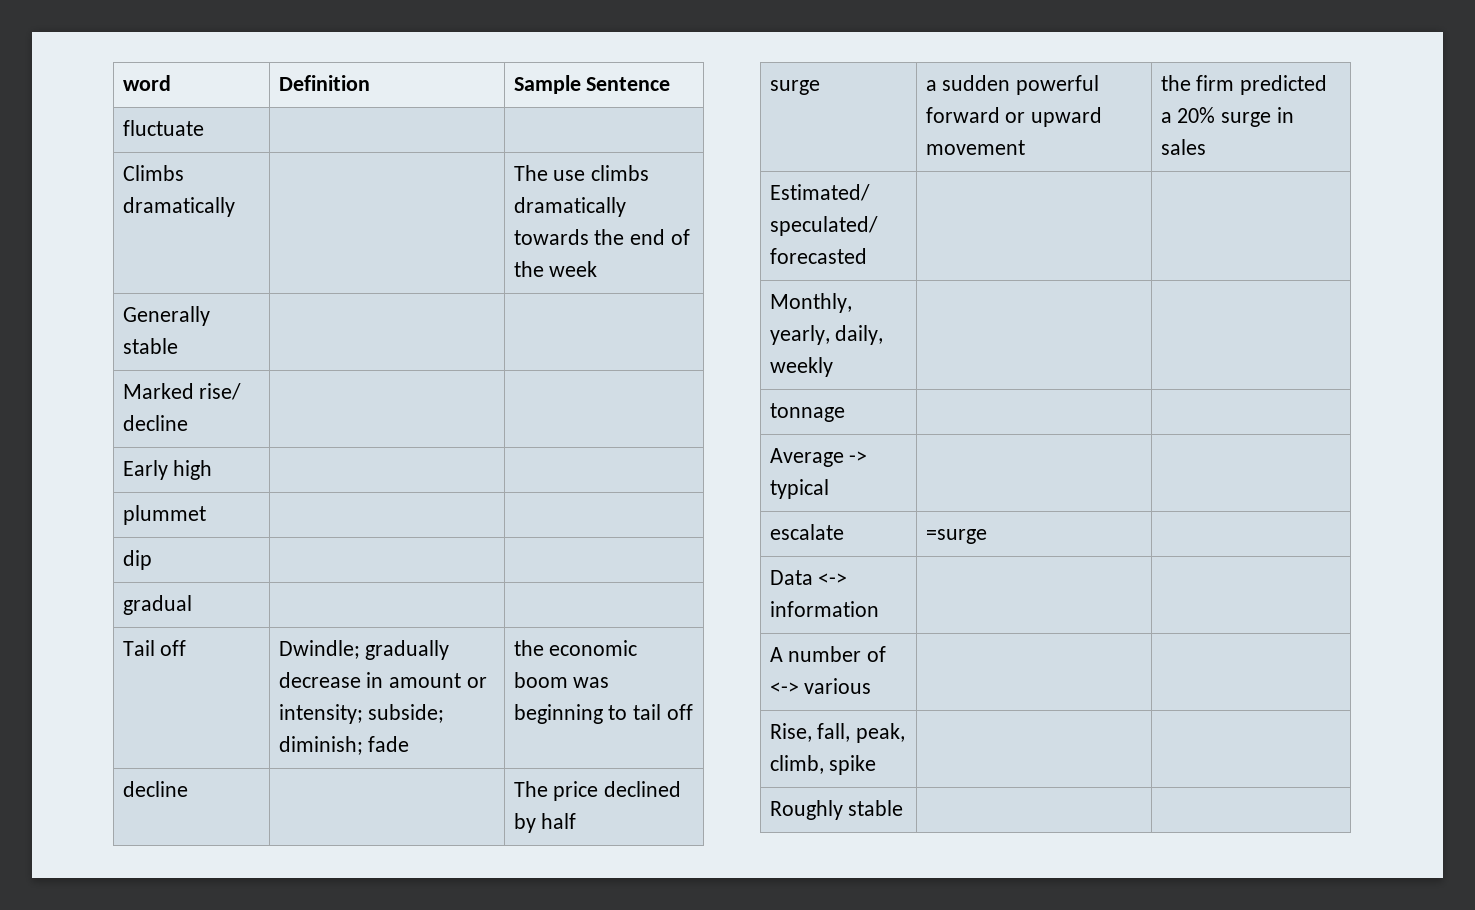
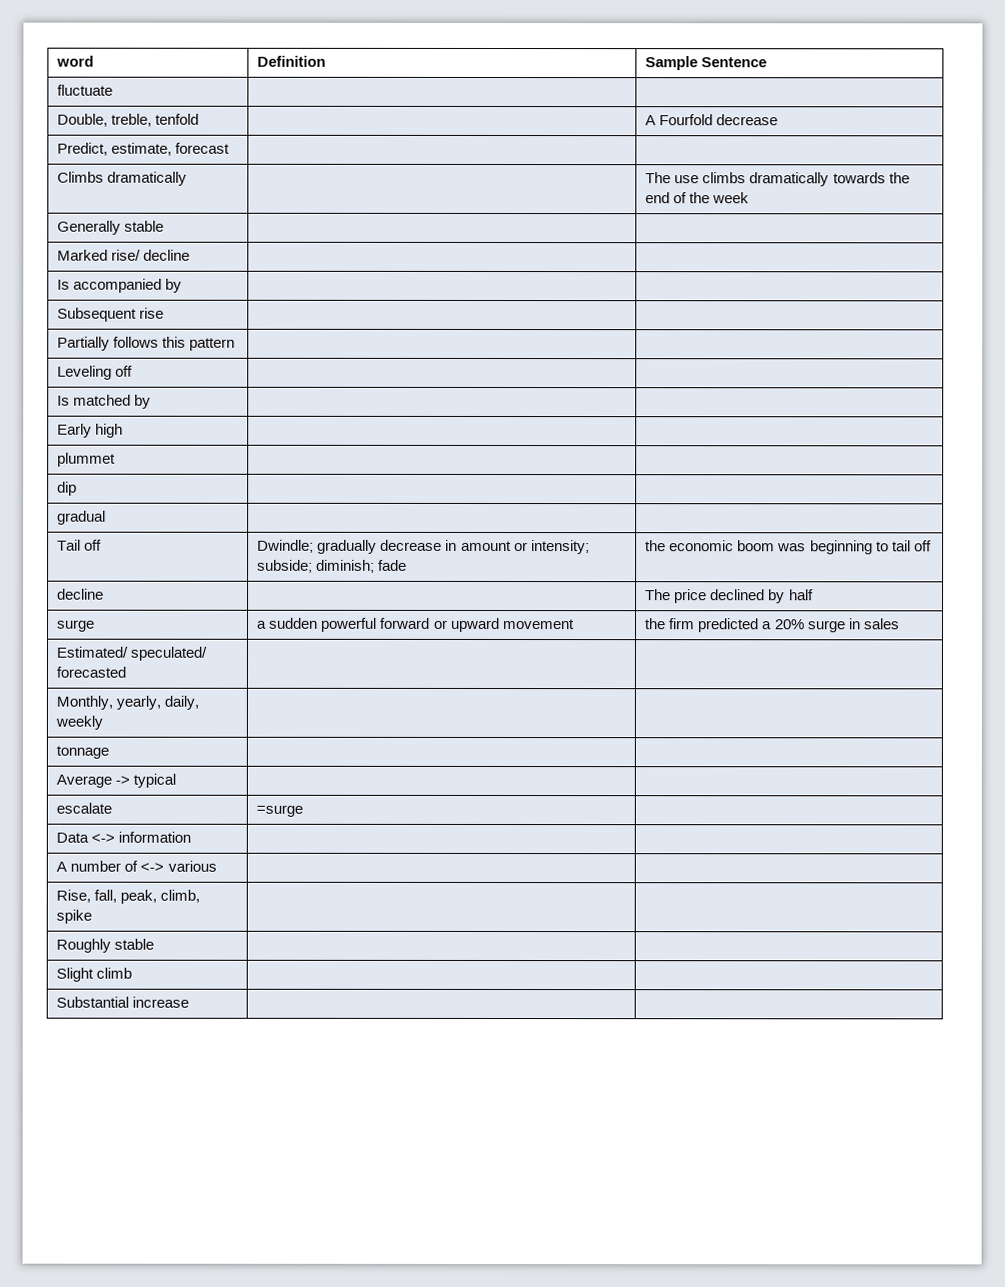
(204, 128) none -> [57,113,200,127] [645,114,779,126] [57,142,231,156] // Double, treble, tenfold | | A Fourfold decrease // Predict, estimate, forecast | |
(188, 423) none -> [57,278,183,293] [57,307,165,322] [57,336,236,351] [57,365,134,380] [57,394,152,409] // Is accompanied by | | // Subsequent rise | | // Partially follows this pattern | | // Leveling off | | // Is matched by | |
(904, 808) none -> [56,967,133,982] [56,996,190,1008] // Slight climb | | // Substantial increase | |

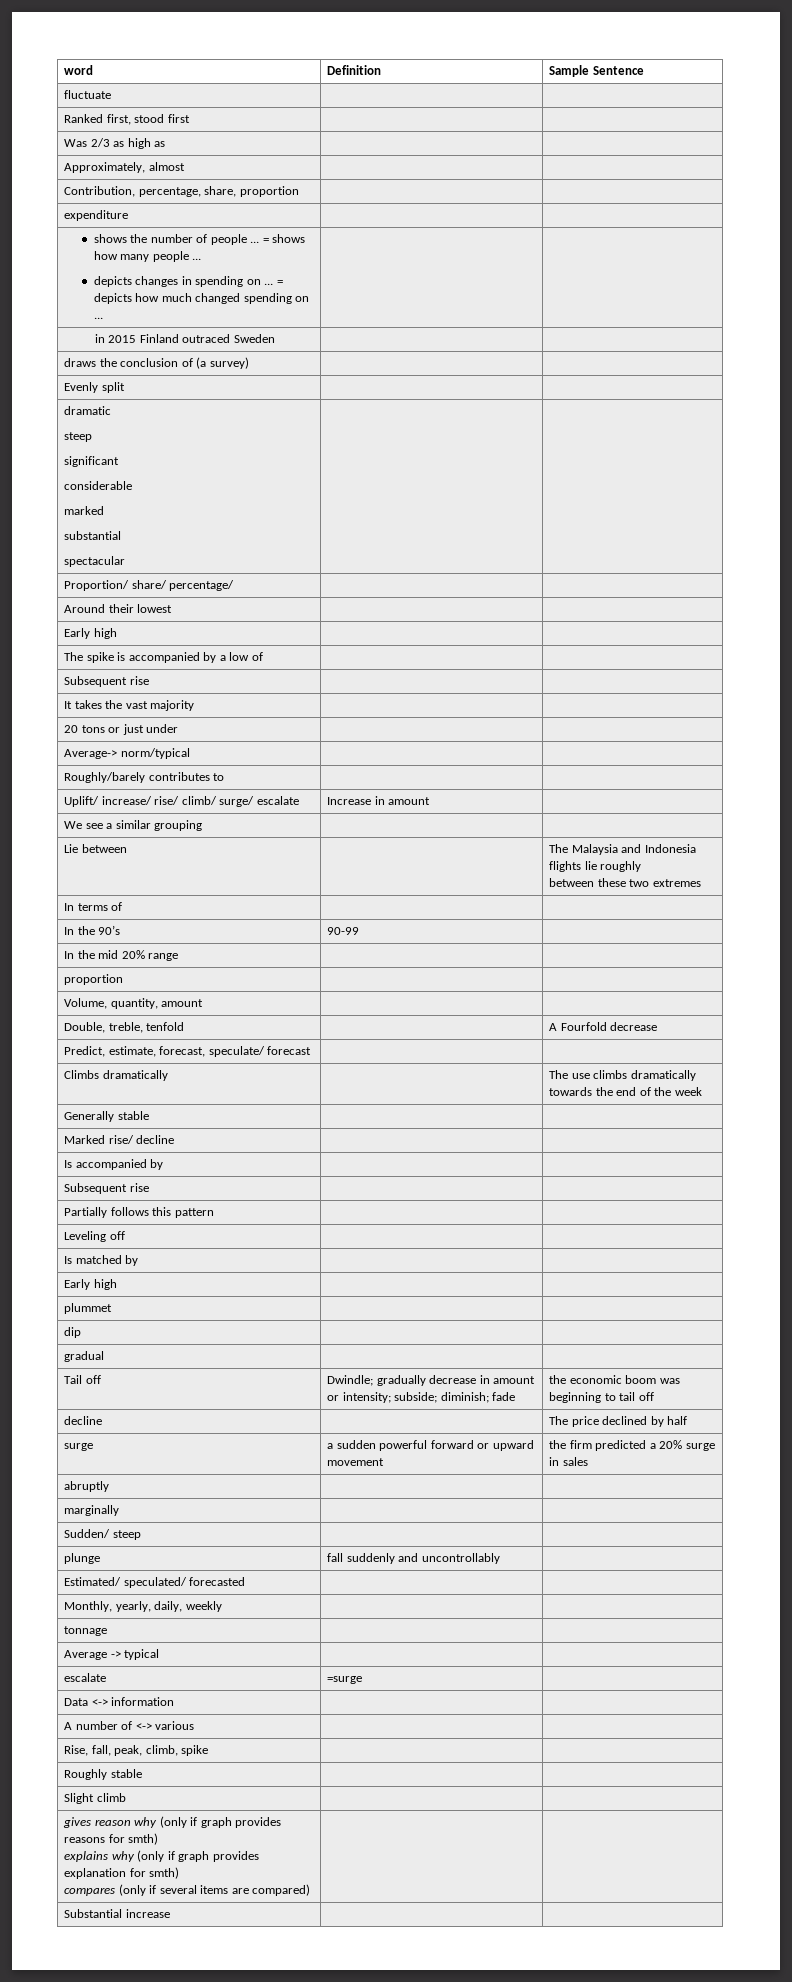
(114, 90) none -> [64,114,190,125] [64,138,166,149] [64,162,185,173] [64,186,299,197] [64,210,129,221] [93,234,306,245] [93,251,202,262] [93,276,283,287] [93,293,310,304] [93,317,103,319] [94,334,275,343] [64,357,249,369] [64,382,125,393] [64,406,112,415] [64,432,93,442] [64,456,120,467] [64,481,133,490] [64,506,105,515] [64,531,122,540] [64,556,126,567] [64,580,235,591] [64,604,173,613] [64,628,117,639] [64,652,263,663] [64,676,149,687] [64,700,195,711] [64,724,179,735] [64,748,190,759] [64,772,225,783] [64,796,299,807] [327,796,431,805] [64,820,203,831] [64,844,127,853] [549,844,696,855] [549,861,642,872] [549,878,701,887] [64,902,123,911] [64,925,121,935] [327,927,360,935] [64,950,179,961] [64,974,124,985] [64,998,204,1009] // Ranked first, stood first | | // Was 2/3 as high as | | // Approximately, almost | | // Contribution, percentage, share, proportion | | // expenditure | | // shows the number of people ... = shows how many people ... // depicts changes in spending on ... = depicts how much changed spending on ... | | // in 2015 Finland outraced Sweden | | // draws the conclusion of (a survey) | | // Evenly split | | // dramatic // steep // significant // considerable // marked // substantial // spectacular | | // Proportion/ share/ percentage/ | | // Around their lowest | | // Early high | | // The spike is accompanied by a low of | | // Subsequent rise | | // It takes the vast majority | | // 20 tons or just under | | // Average-> norm/typical | | // Roughly/barely contributes to | | // Uplift/ increase/ rise/ climb/ surge/ escalate | Increase in amount | // We see a similar grouping | | // Lie between | | The Malaysia and Indonesia flights lie roughly // between these two extremes // In terms of | | // In the 90’s | 90-99 | // In the mid 20% range | | // proportion | | // Volume, quantity, amount | |
(173, 149) none -> [159,1046,265,1057] forecast, speculate/
(900, 624) none -> [64,1481,110,1492] [64,1505,120,1516] [64,1529,141,1540] [64,1553,101,1564] [327,1553,500,1564] // abruptly | | // marginally | | // Sudden/ steep | | // plunge | fall suddenly and uncontrollably |
(133, 973) none -> [63,1816,282,1828] [64,1833,159,1845] [64,1850,259,1862] [64,1867,180,1879] [64,1884,311,1896] // gives reason why (only if graph provides reasons for smth) // explains why (only if graph provides explanation for smth) // compares (only if several items are compared) | |

